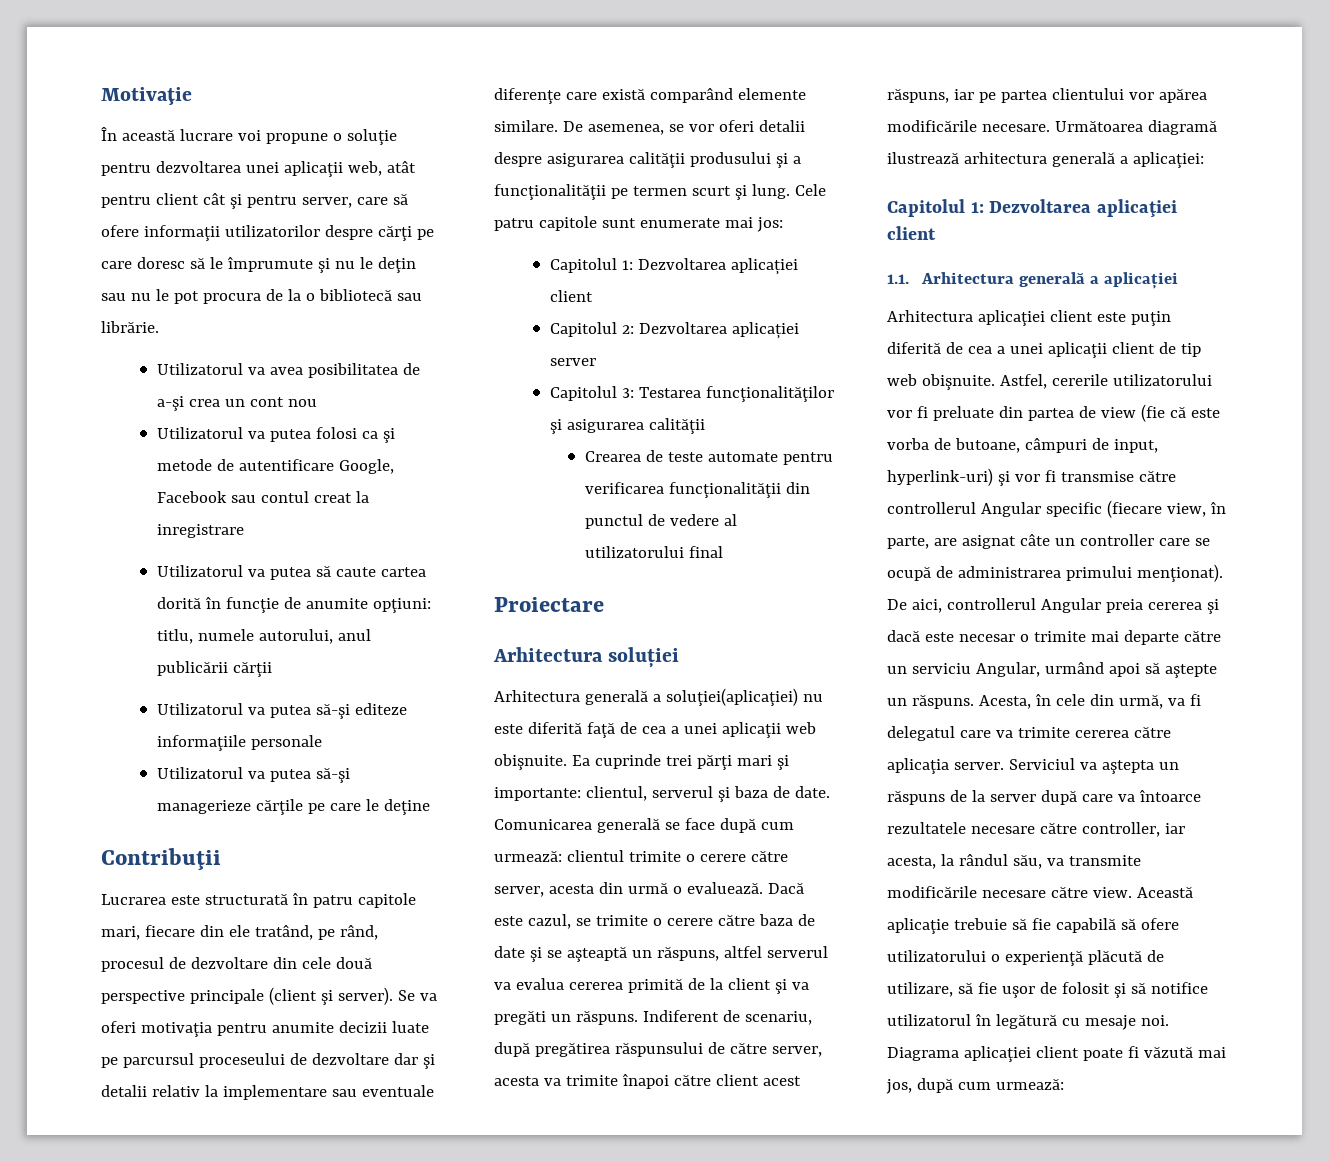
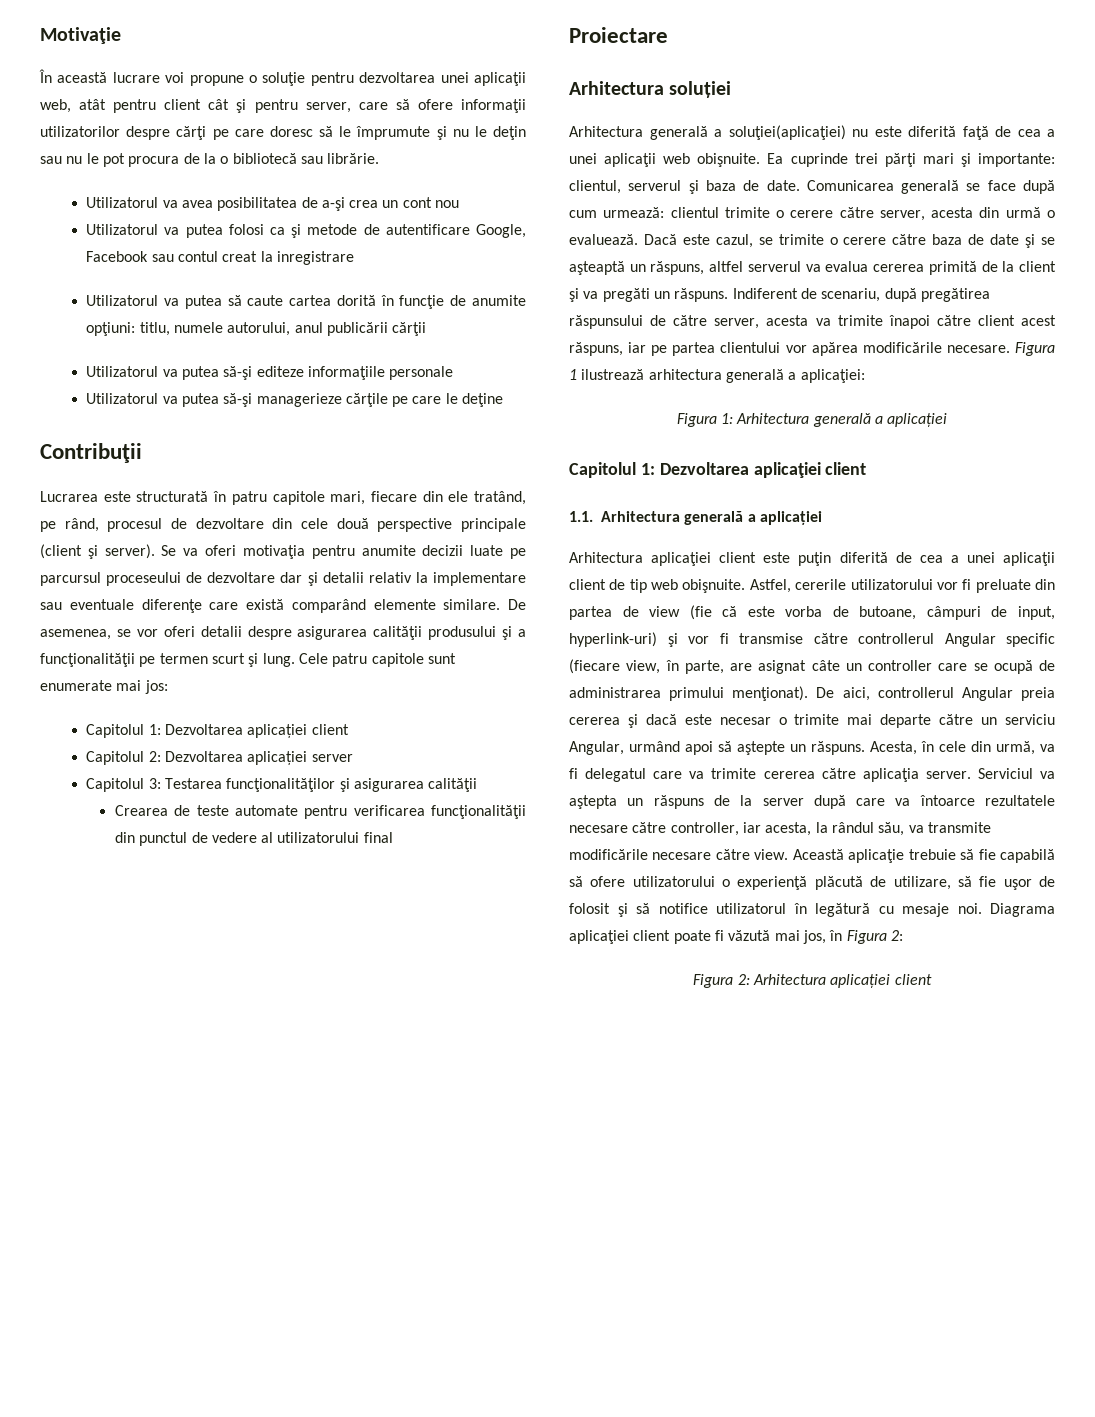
[1054,120,1217,135] Următoarea diagramă -> [1015,342,1055,356] [569,369,577,380] Figura 1
(1204, 160) none -> [676,413,948,427] // Figura 1: Arhitectura generală a aplicației
[916,1078,1064,1093] după cum urmează: -> [829,930,903,944] [693,974,932,988] în Figura 2: // Figura 2: Arhitectura aplicației client

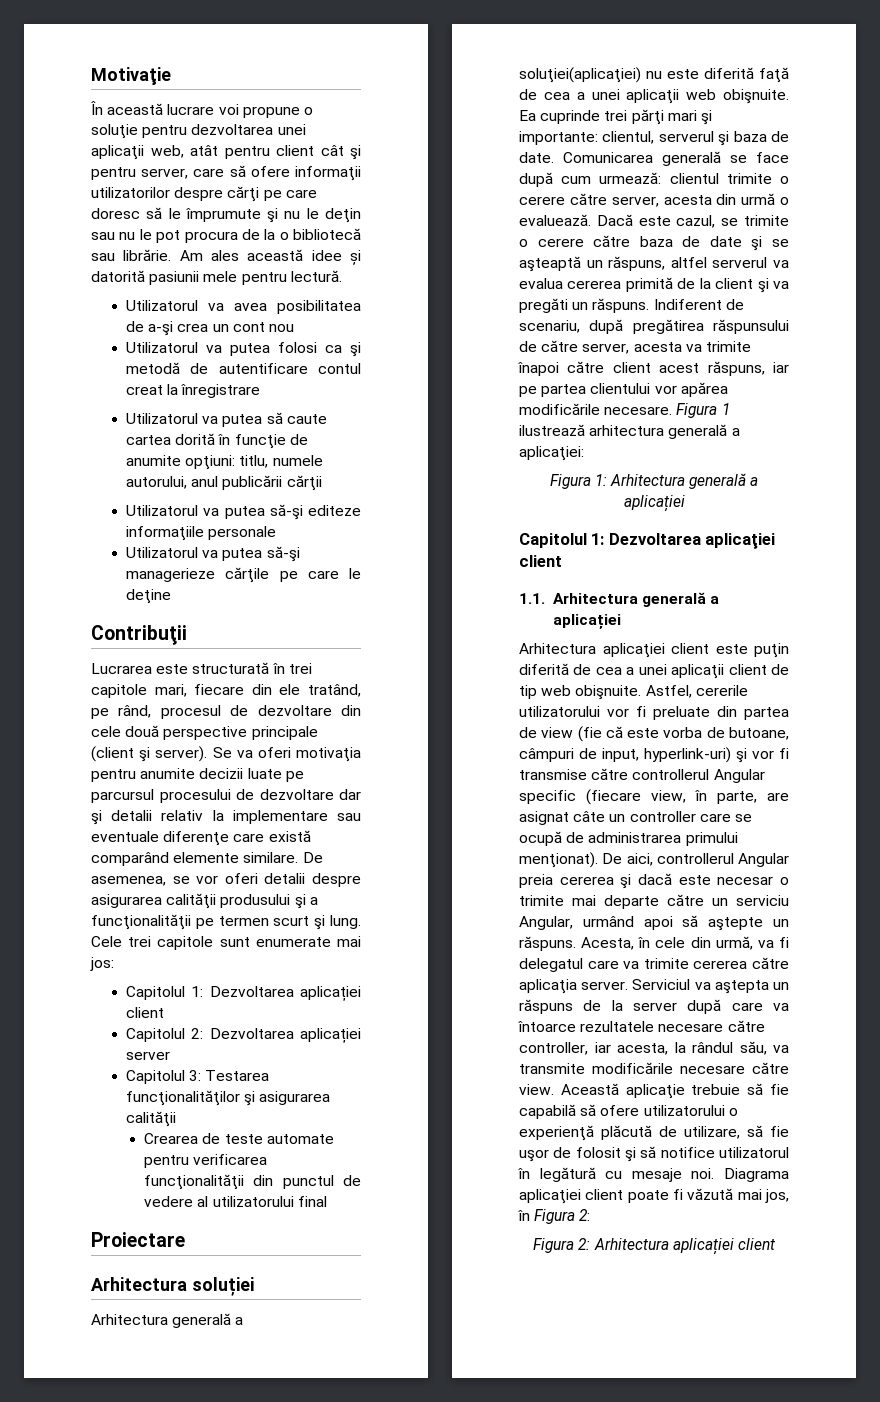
(380, 158) none -> [179,249,361,265] [91,270,342,285] Am ales această idee și datorită pasiunii mele pentru lectură.
[307,224,358,235] metode -> [126,362,181,374] metodă
[475,224,526,238] [86,251,174,262] Google, Facebook sau -> (308, 368) none
[276,251,354,265] inregistrare -> [181,384,261,398] înregistrare
[231,491,267,505] patru -> [288,663,312,674] trei
[106,572,182,586] proceseului -> [159,789,231,803] procesului
[332,653,368,667] patru -> [128,936,152,947] trei

